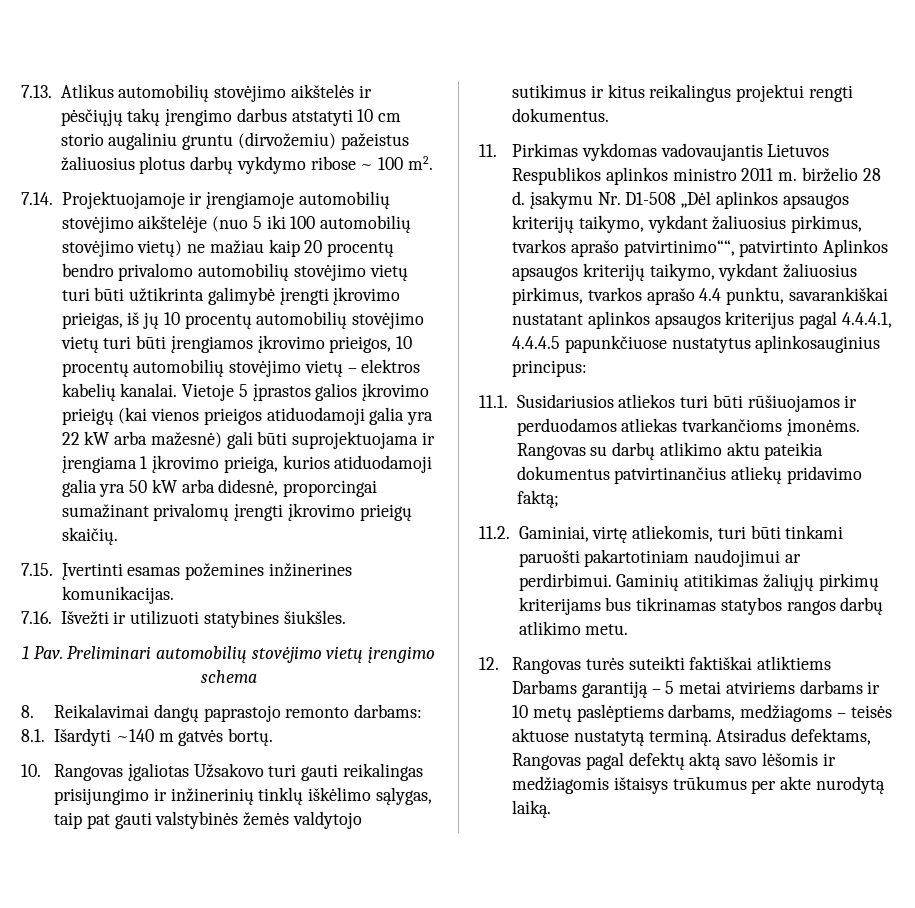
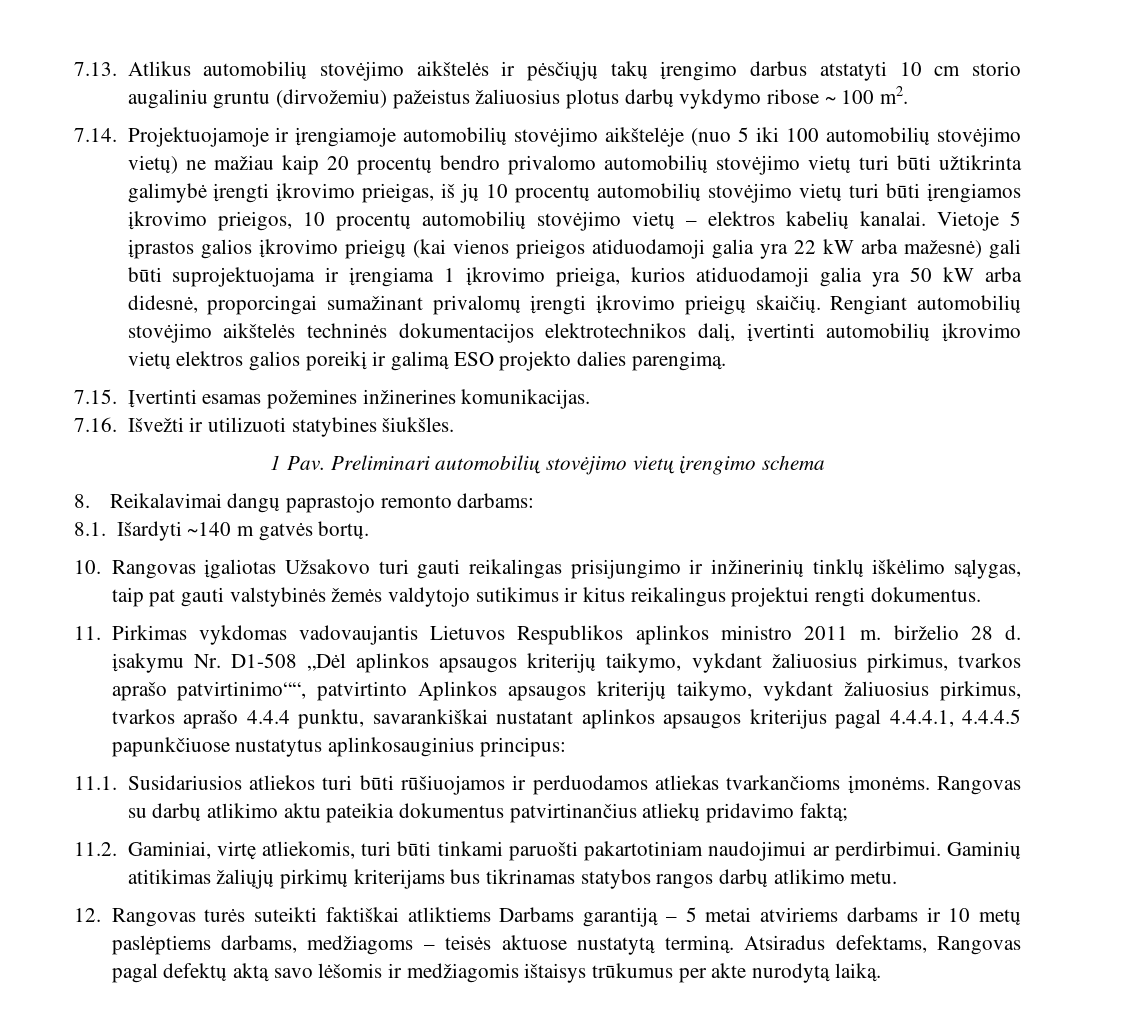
(118, 536) none -> [830,295,1021,315] [127,323,1021,343] [127,351,726,371] Rengiant automobilių stovėjimo aikštelės techninės dokumentacijos elektrotechnikos dalį, įvertinti automobilių įkrovimo vietų elektros galios poreikį ir galimą ESO projekto dalies parengimą.
[699,288,722,301] 4.4 -> [246,710,290,724] 4.4.4

